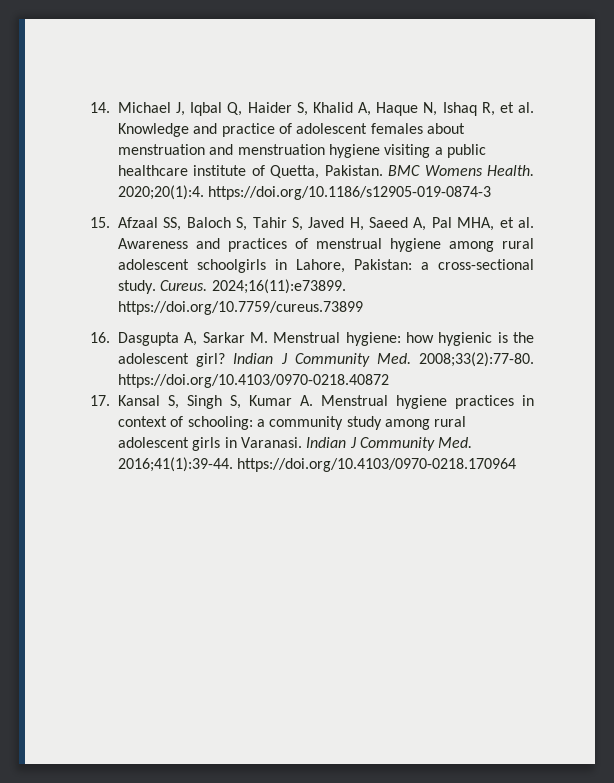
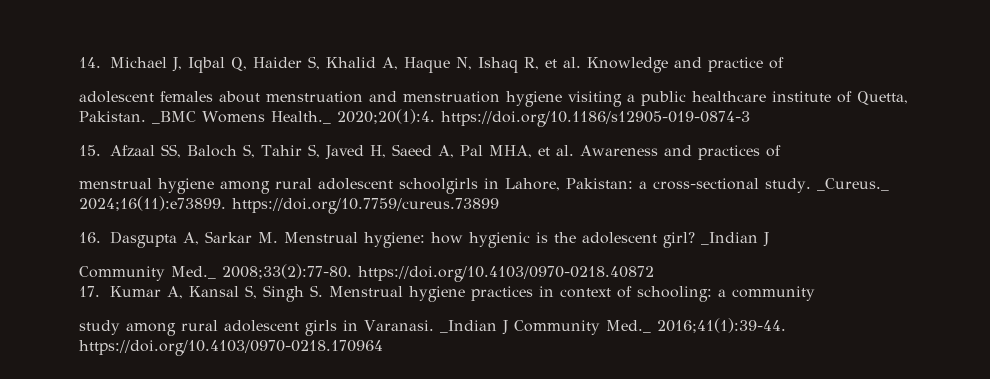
(292, 128) none -> (784, 63) //
[388,165,534,176] BMC Womens Health. -> [152,111,331,124] _BMC Womens Health._
(308, 243) none -> (781, 151) //
[160,280,208,291] Cureus. -> [816,178,889,191] _Cureus._
[233,353,411,367] Indian J Community Med. -> [700,232,769,247] [79,266,216,281] _Indian J // Community Med._
(110, 400) none -> [109,286,183,299] Kumar A,
[230,395,313,409] S, Kumar A. -> [309,285,323,297] S.
(344, 423) none -> (815, 293) //
[306,437,473,451] Indian J Community Med. -> [439,320,651,335] _Indian J Community Med._

